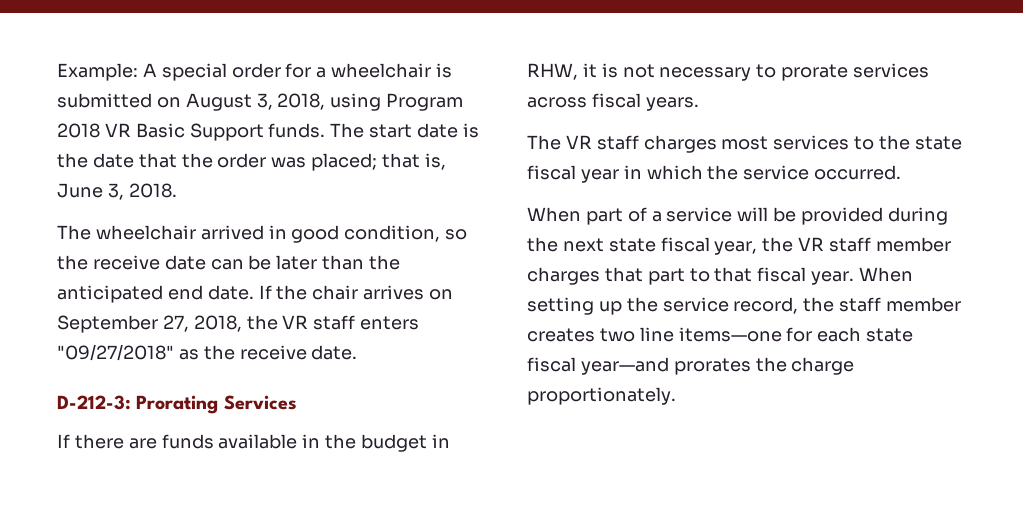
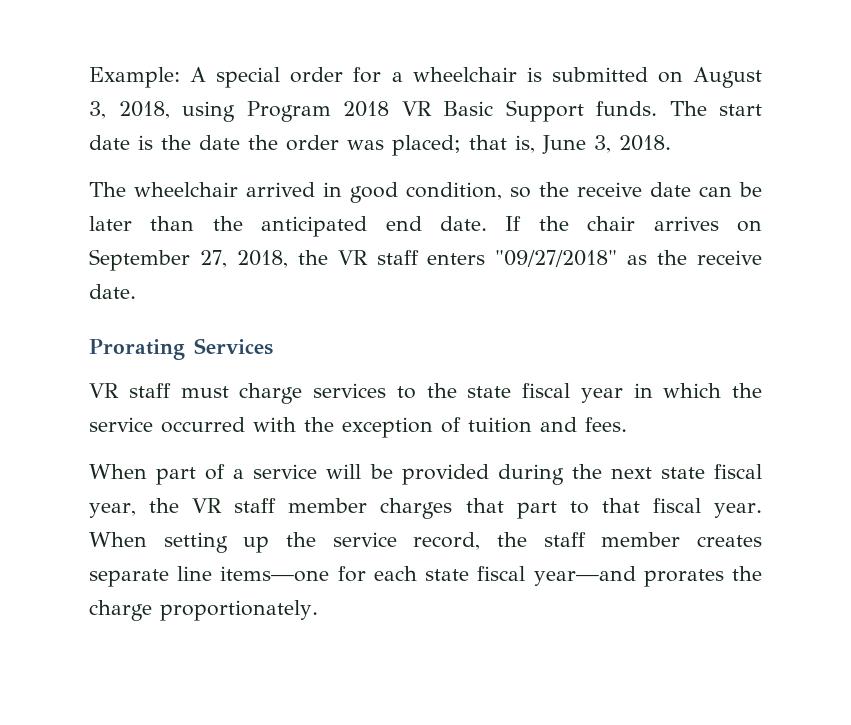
[138,153,177,168] that -> (240, 142) none
[57,395,131,410] D-212-3: -> (136, 291) none
[57,434,450,452] [527,63,930,81] [527,93,699,111] [527,135,769,153] If there are funds available in the budget in RHW, it is not necessary to prorate services across fiscal years. // The VR staff charges most -> [89,383,303,404] VR staff must charge
[814,165,902,180] occurred. -> [161,417,627,438] occurred with the exception of tuition and fees.
[599,328,635,342] two -> [89,569,169,587] separate

